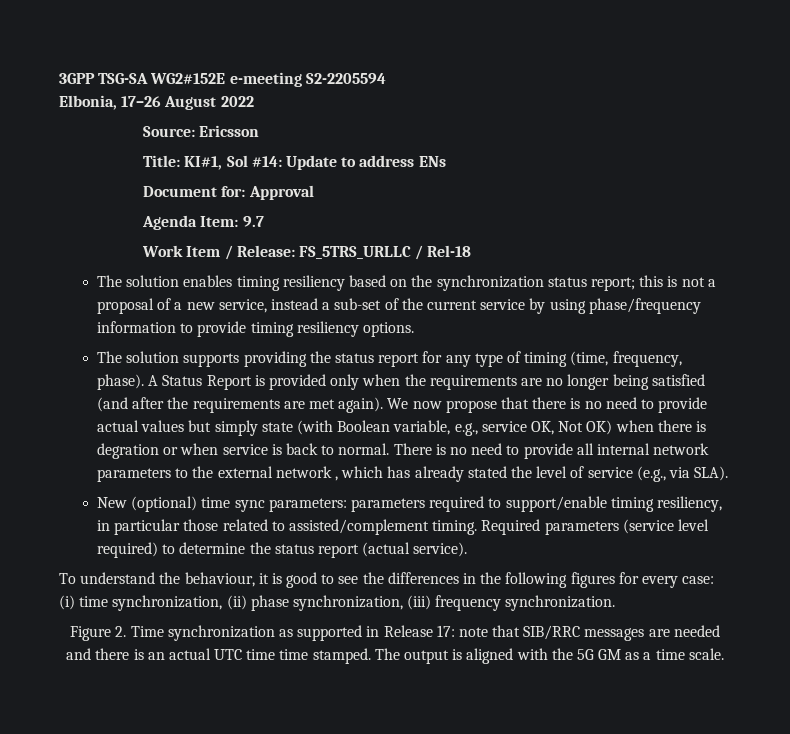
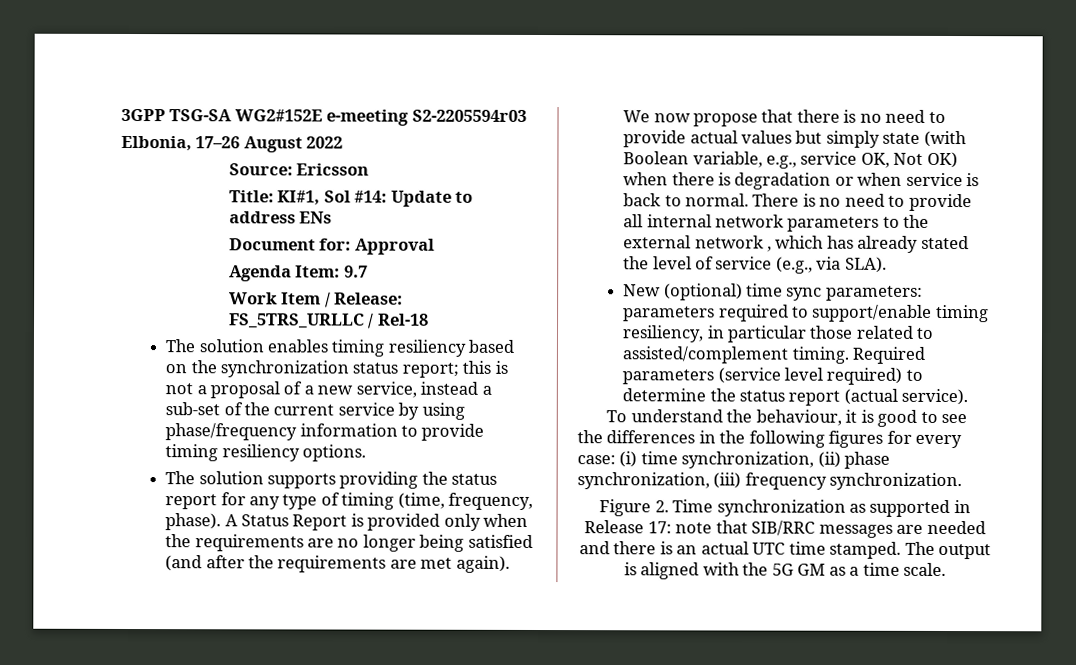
[305,73,386,84] S2-2205594 -> [411,109,527,122] S2-2205594r03
[97,443,160,459] degration -> [734,172,832,190] degradation
[279,649,309,660] time -> (826, 548) none

